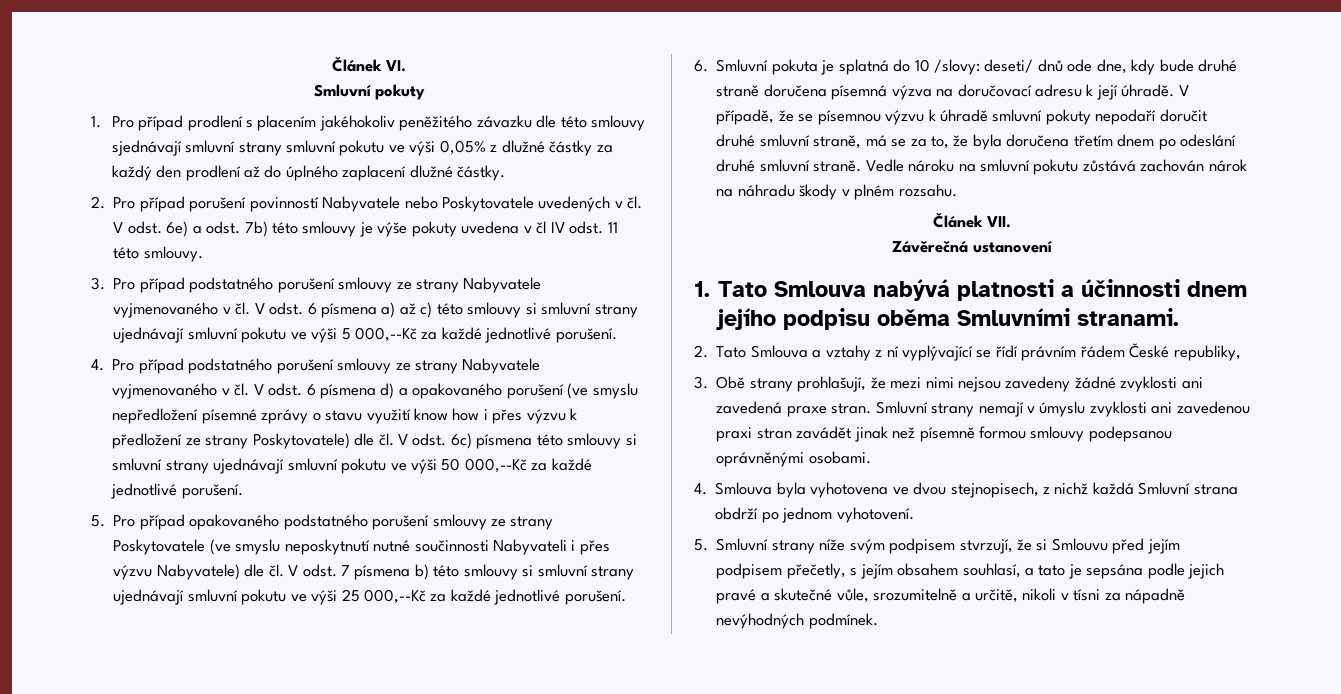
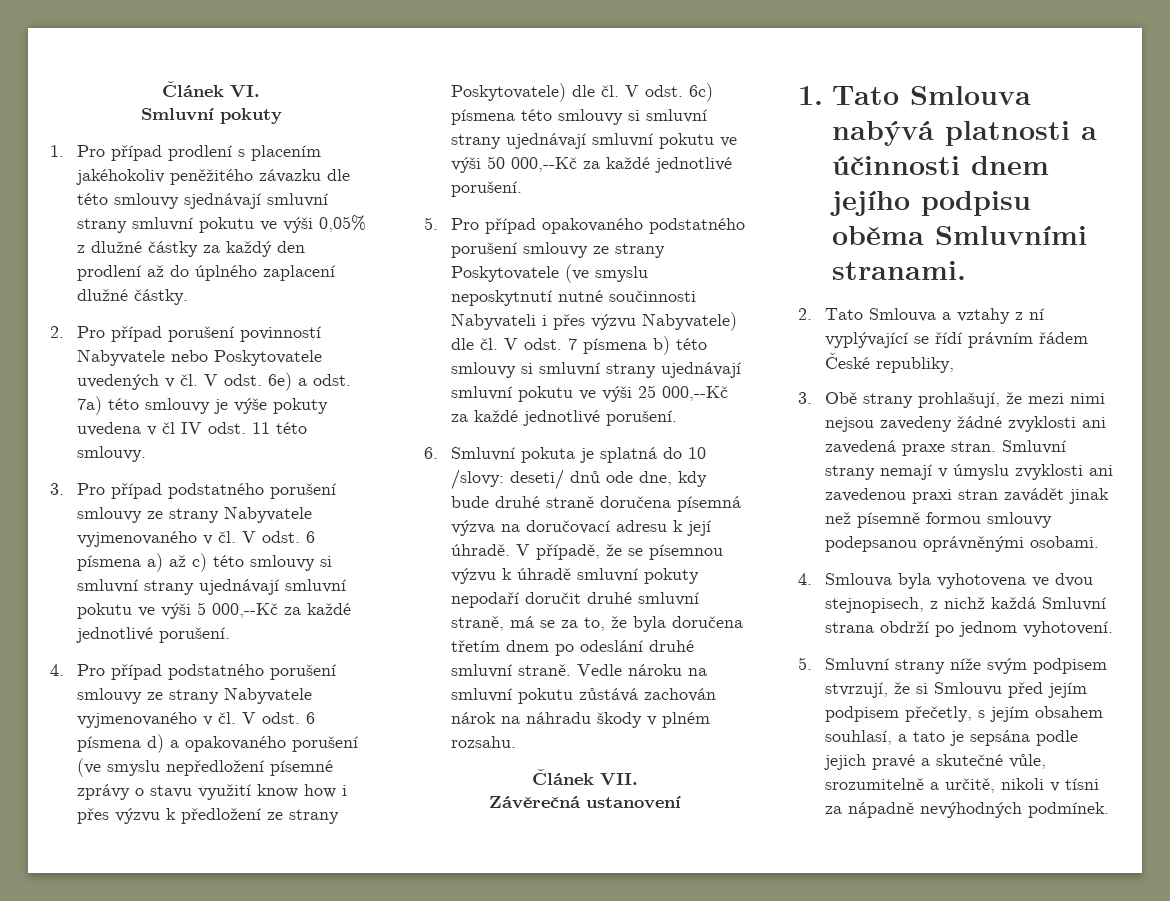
[244,221,268,237] 7b) -> [76,396,102,415] 7a)

